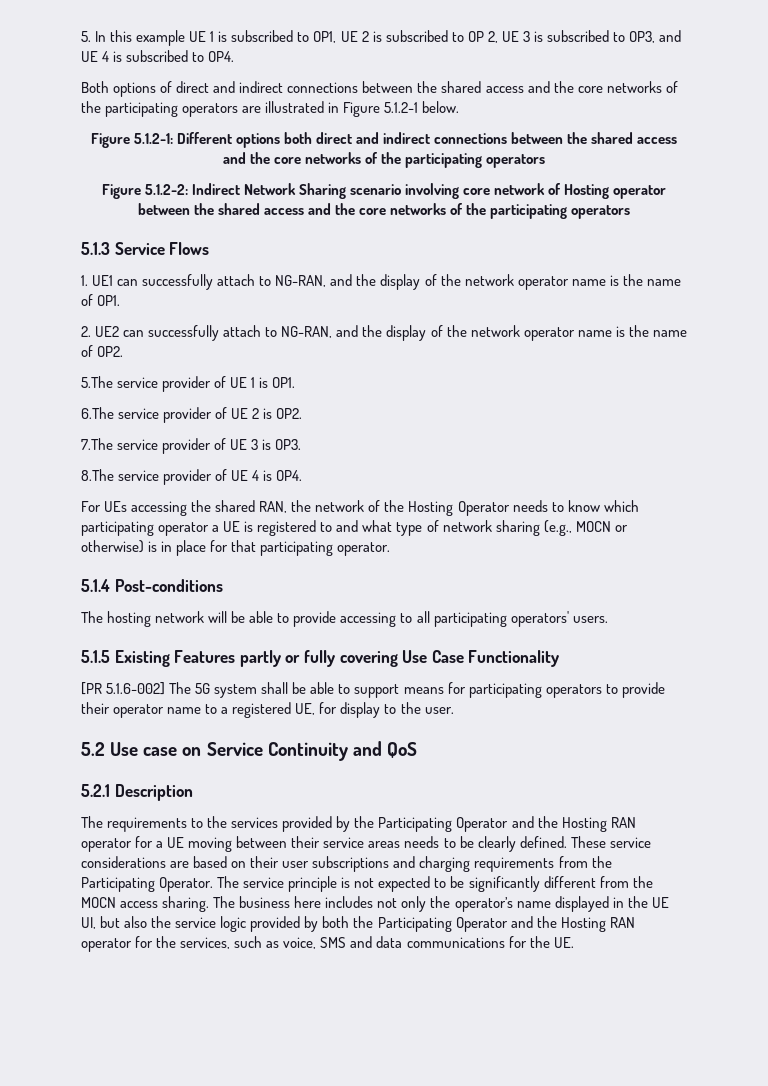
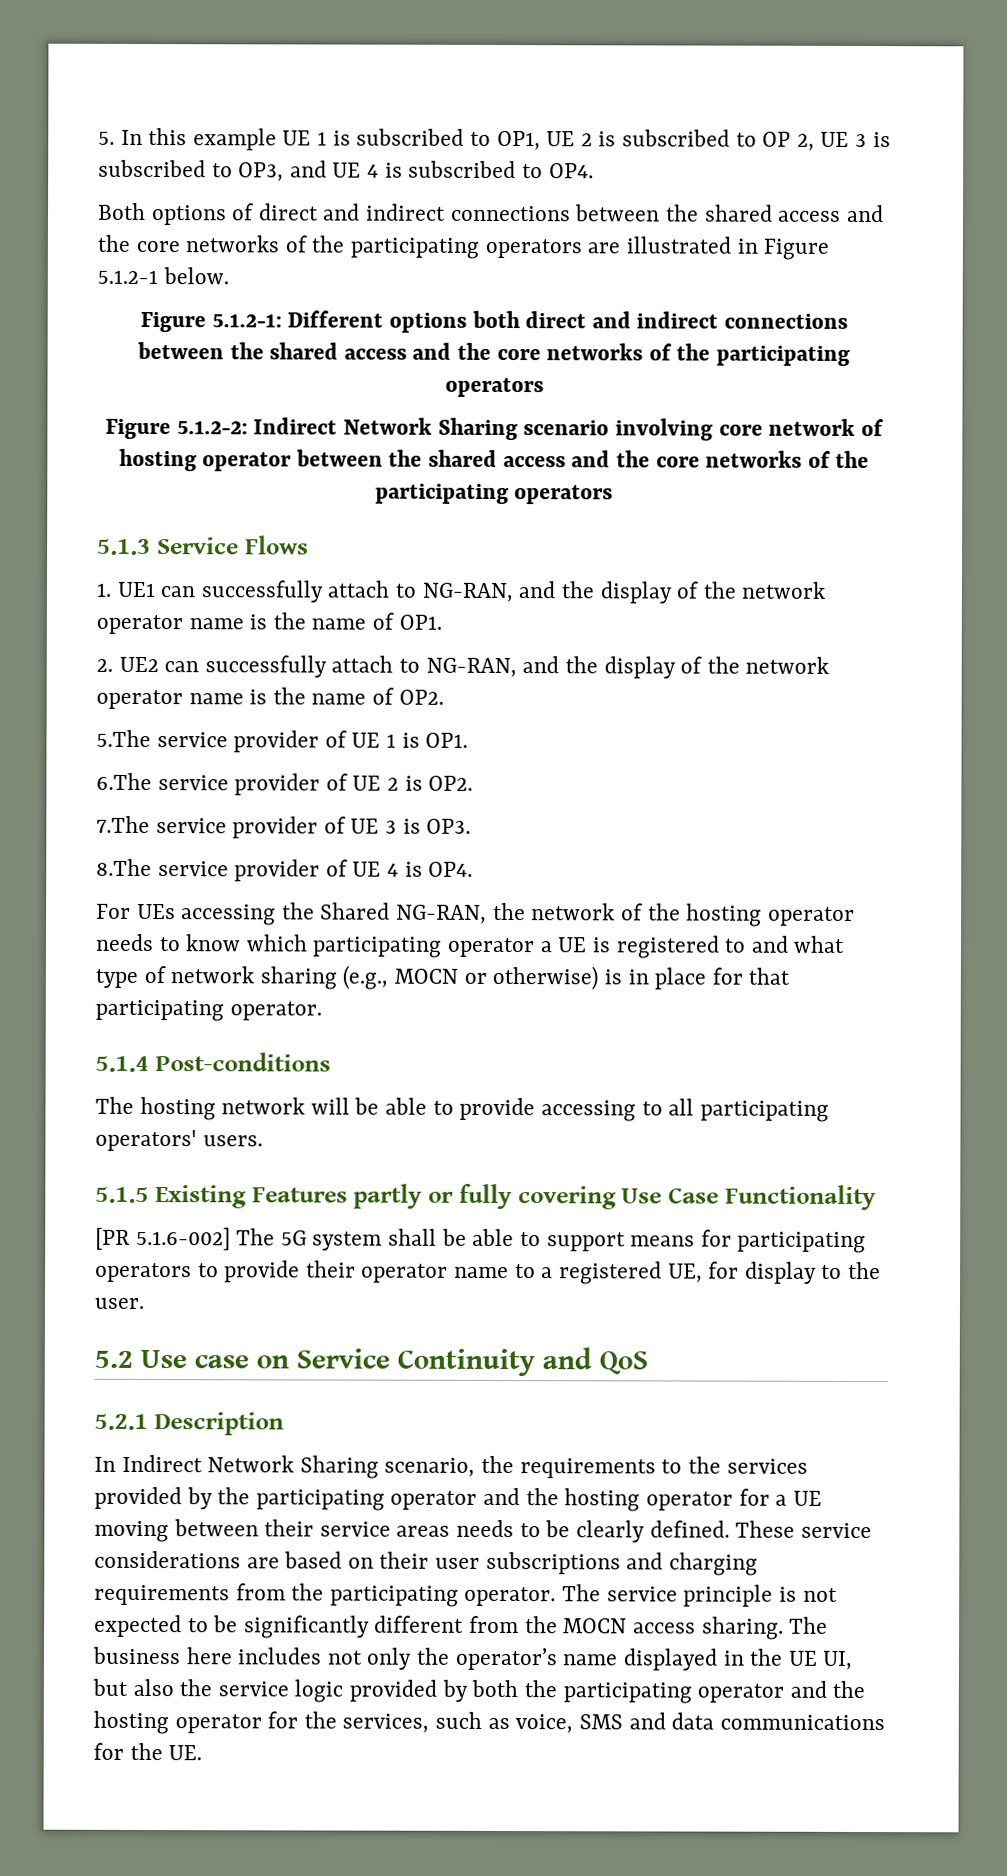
[564,184,610,199] Hosting -> [118,448,197,472] hosting
[215,500,288,513] shared RAN, -> [320,902,488,924] Shared NG-RAN,
[408,501,510,516] Hosting Operator -> [686,903,855,927] hosting operator
[81,816,103,828] The -> [94,1454,515,1479] In Indirect Network Sharing scenario, the
[378,816,636,832] Participating Operator and the Hosting RAN -> [255,1487,641,1512] participating operator and the hosting
[81,877,214,892] Participating Operator. -> [329,1585,557,1607] participating operator.
[377,916,635,932] Participating Operator and the Hosting RAN -> [562,1680,866,1704] [93,1710,169,1735] participating operator and the hosting

